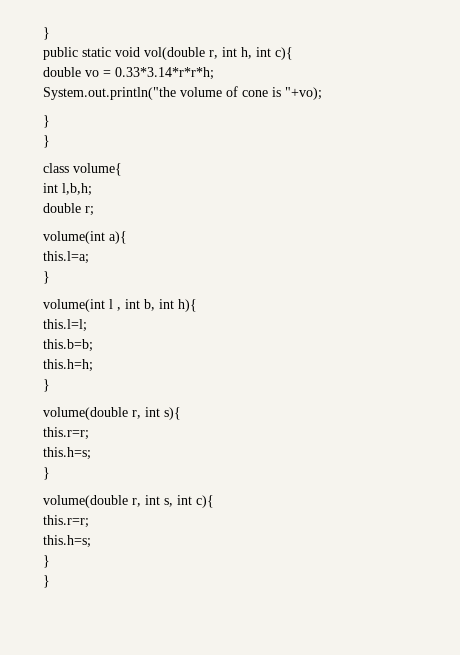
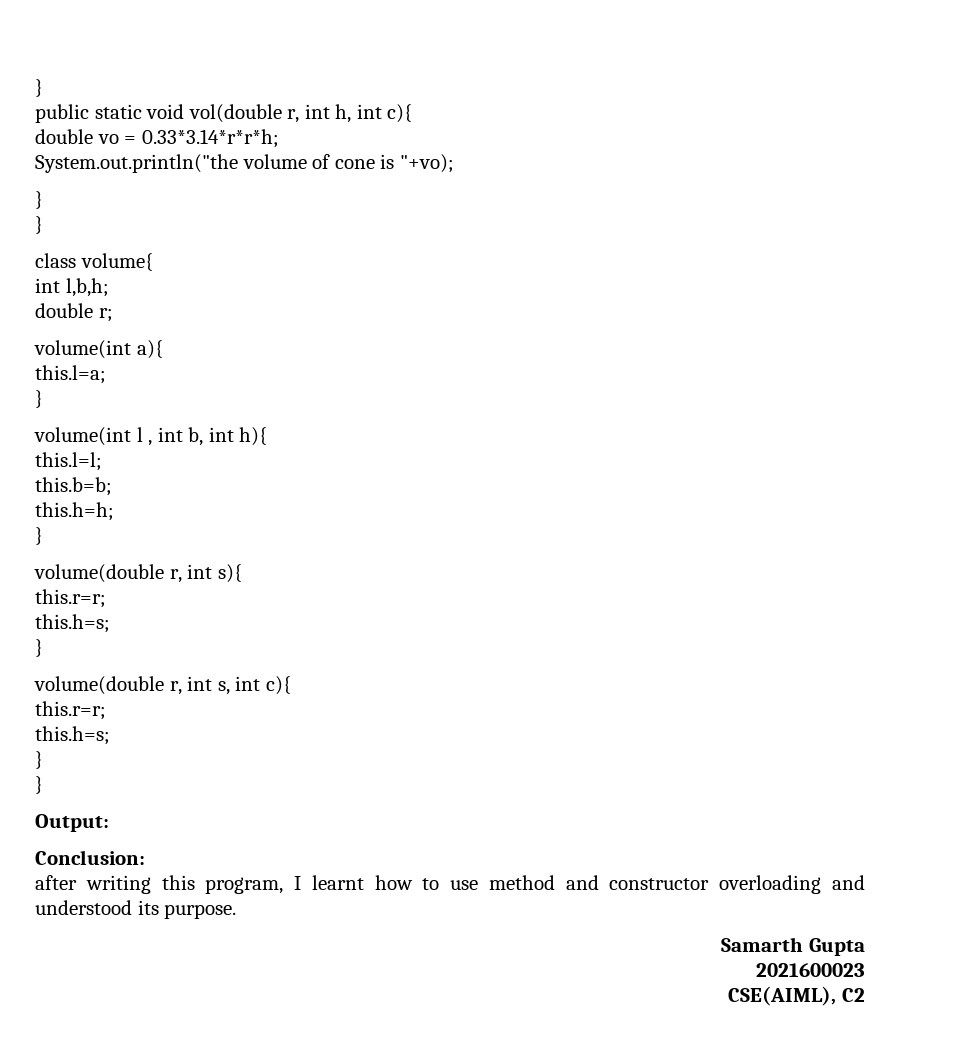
(50, 581) none -> [35,814,109,832] [35,850,145,865] [35,875,866,894] [35,900,237,919] [721,937,865,956] [756,963,865,977] [728,986,865,1006] // Output: // Conclusion: // after writing this program, I learnt how to use method and constructor overloading and understood its purpose. // Samarth Gupta // 2021600023 // CSE(AIML), C2

